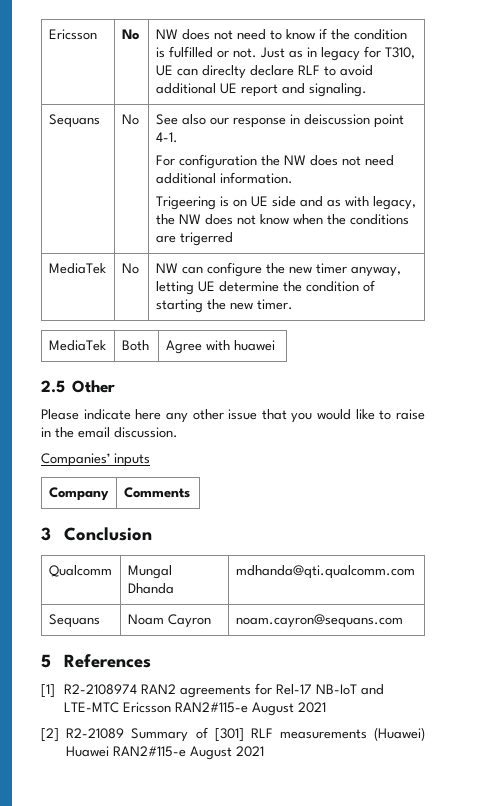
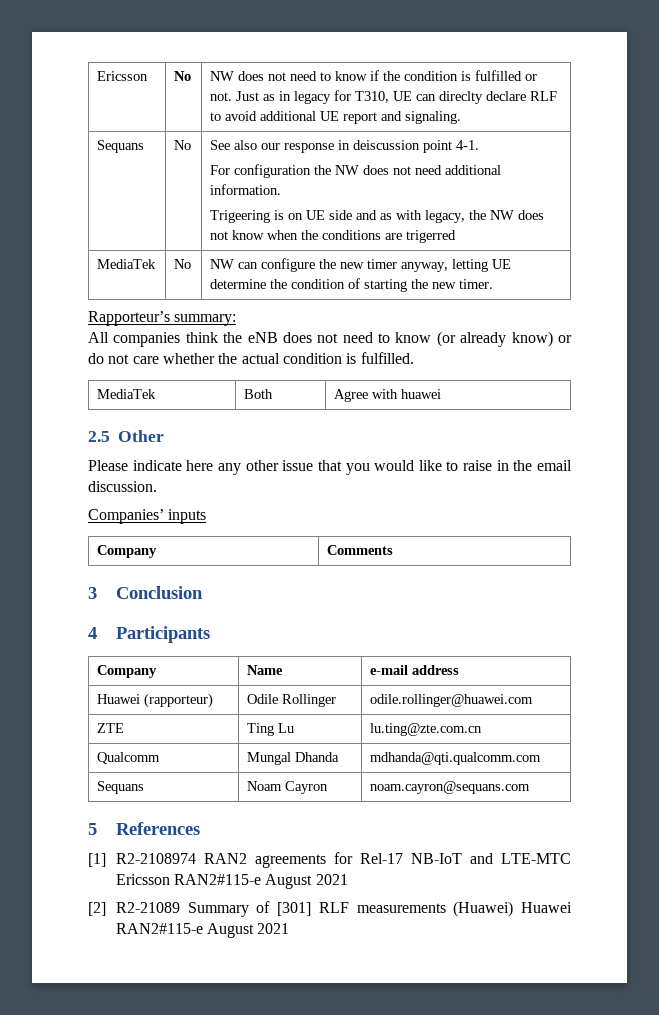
(293, 304) none -> [88,311,237,326] [88,331,572,347] [88,352,414,364] // Rapporteur’s summary: // All companies think the eNB does not need to know (or already know) or do not care whether the actual condition is fulfilled.
(152, 534) none -> [88,626,210,643] [97,665,158,678] [247,665,284,675] [370,665,460,675] [97,693,214,708] [247,694,337,707] [370,694,534,707] [97,723,125,733] [247,723,295,736] [370,723,483,736] // 4 Participants // Company | Name | e-mail address // Huawei (rapporteur) | Odile Rollinger | odile.rollinger@huawei.com // ZTE | Ting Lu | lu.ting@zte.com.cn

